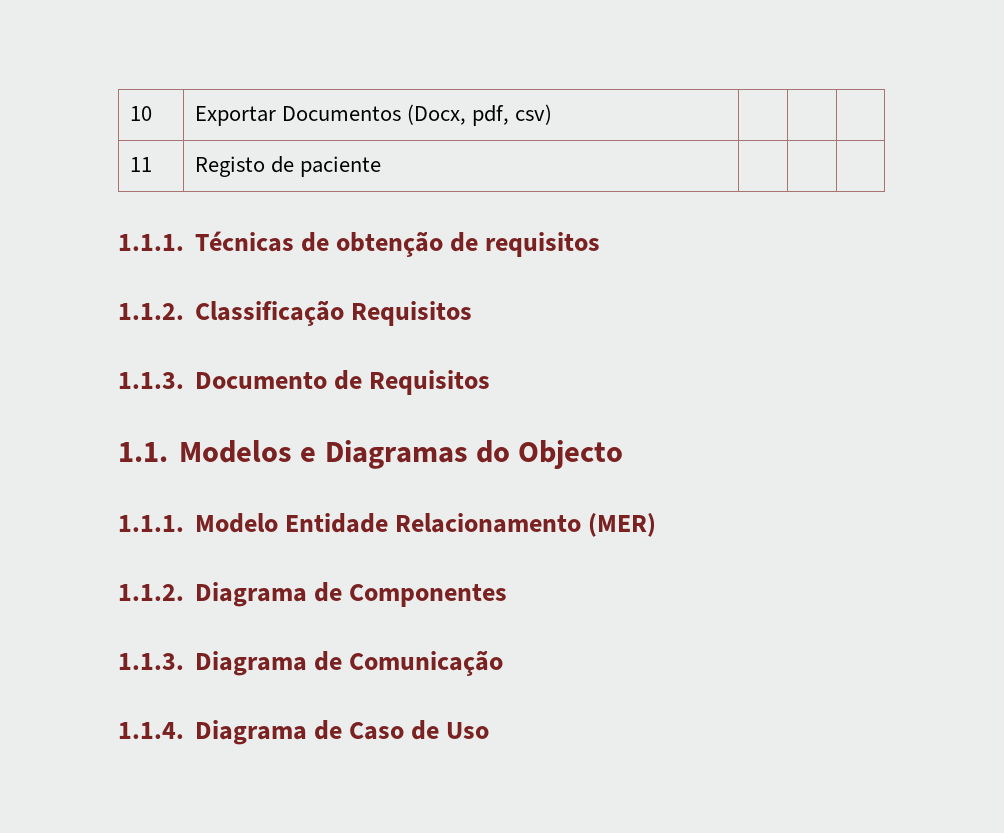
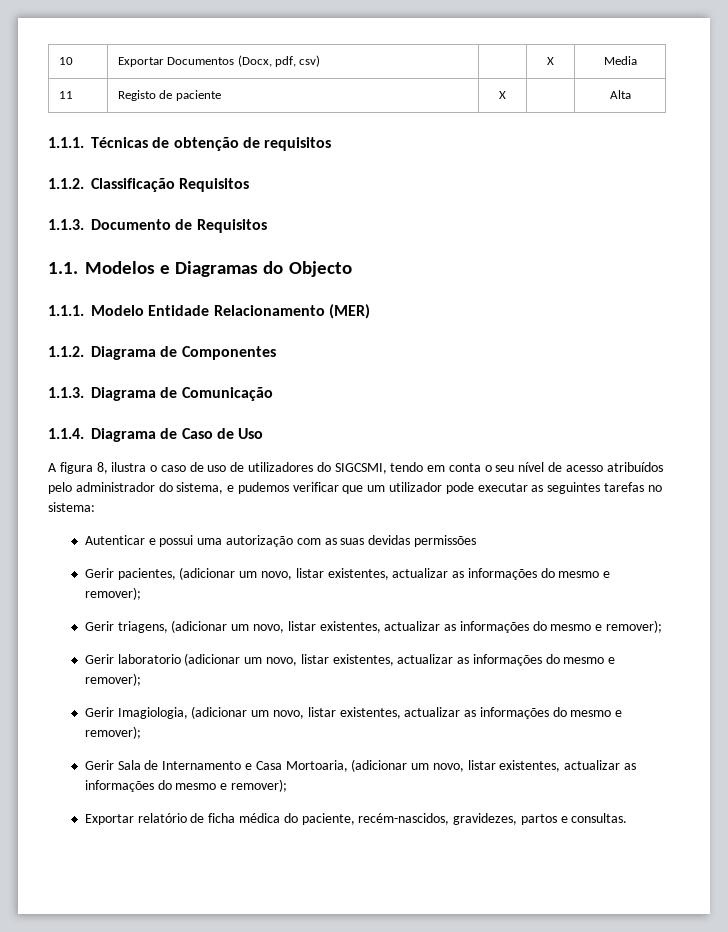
(552, 114) | -> [547,57,554,65] [603,56,637,65] X | Media
(381, 166) | | -> [499,91,506,99] [609,90,631,99] X | | Alta
(490, 730) none -> [48,462,663,474] [48,482,662,494] [48,502,95,512] [84,535,476,547] [84,567,611,580] [84,587,141,600] [84,620,662,633] [84,653,616,666] [84,673,141,686] [84,706,623,719] [84,726,141,739] [84,759,636,772] [84,779,287,792] [84,813,628,825] // A figura 8, ilustra o caso de uso de utilizadores do SIGCSMI, tendo em conta o seu nível de acesso atribuídos pelo administrador do sistema, e pudemos verificar que um utilizador pode executar as seguintes tarefas no sistema: // Autenticar e possui uma autorização com as suas devidas permissões // Gerir pacientes, (adicionar um novo, listar existentes, actualizar as informações do mesmo e remover); // Gerir triagens, (adicionar um novo, listar existentes, actualizar as informações do mesmo e remover); // Gerir laboratorio (adicionar um novo, listar existentes, actualizar as informações do mesmo e remover); // Gerir Imagiologia, (adicionar um novo, listar existentes, actualizar as informações do mesmo e remover); // Gerir Sala de Internamento e Casa Mortoaria, (adicionar um novo, listar existentes, actualizar as informações do mesmo e remover); // Exportar relatório de ficha médica do paciente, recém-nascidos, gravidezes, partos e consultas.

